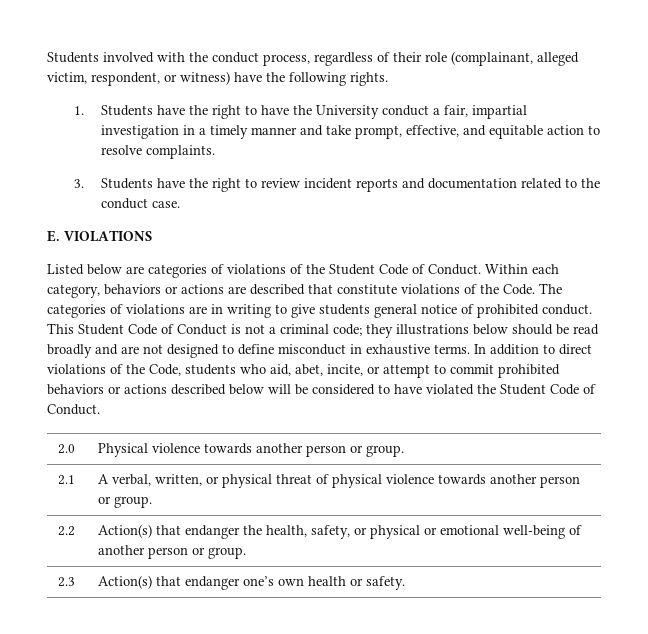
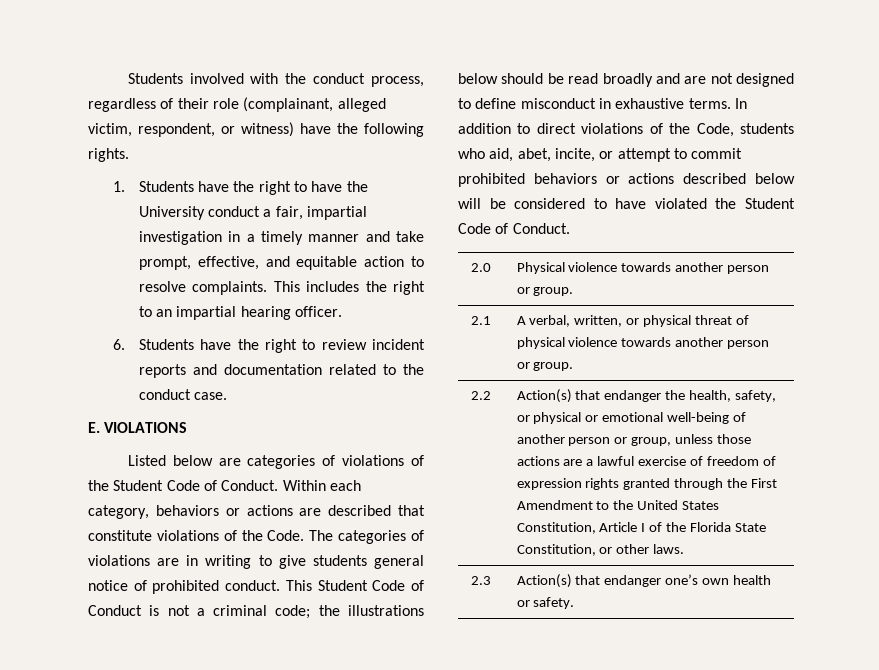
[74,179,85,188] // 3. -> [273,281,425,295] [138,306,343,320] [113,339,126,350] This includes the right to an impartial hearing officer. // 6.
[366,324,393,338] they -> [318,605,340,616] the
[208,547,247,559] group. -> [631,434,752,446] [516,456,776,466] [516,478,778,490] [516,500,720,510] [516,522,766,534] [516,544,685,556] group, unless those actions are a lawful exercise of freedom of expression rights granted through the First Amendment to the United States Constitution, Article I of the Florida State Constitution, or other laws.

